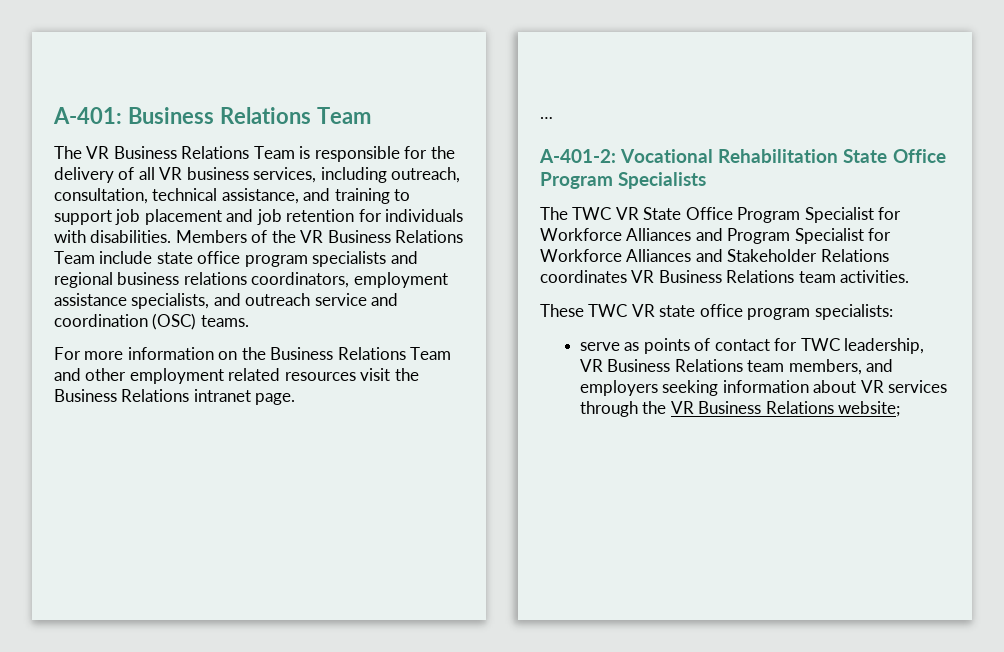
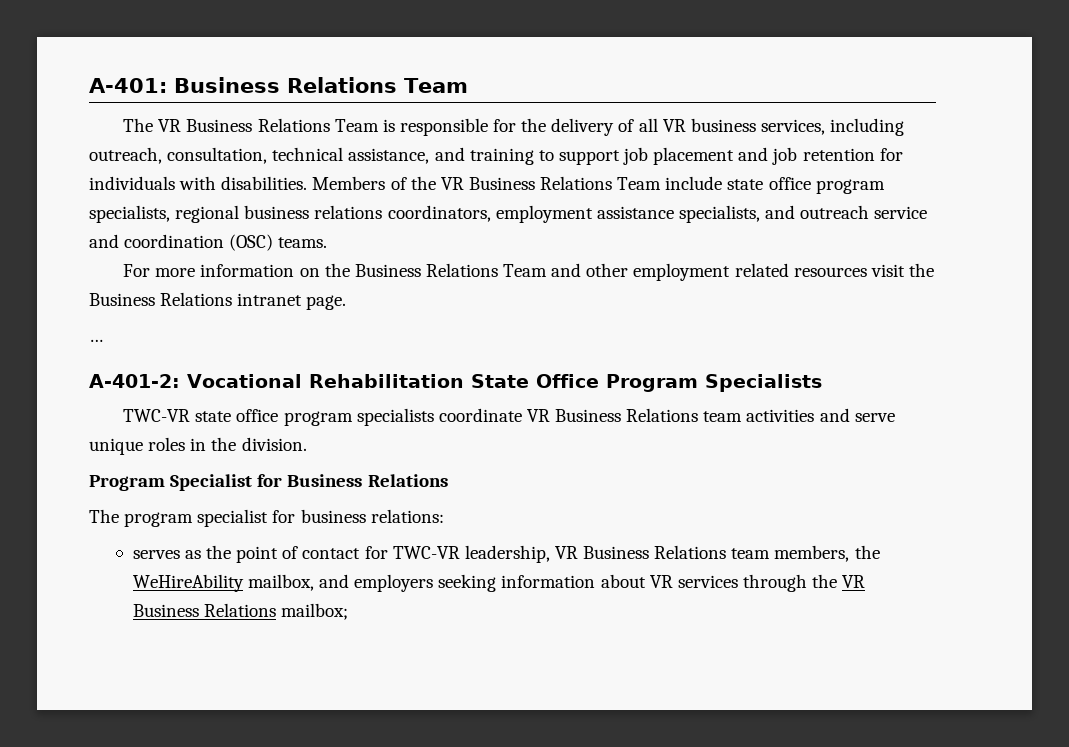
[312,251,418,267] specialists and -> [89,205,170,223] specialists,
[540,207,902,223] [540,228,892,244] [540,249,889,262] [540,270,910,283] [540,304,893,320] [579,338,690,354] The TWC VR State Office Program Specialist for Workforce Alliances and Program Specialist for Workforce Alliances and Stakeholder Relations coordinates VR Business Relations team activities. // These TWC VR state office program specialists: // serve as points -> [123,408,895,426] [89,437,307,455] [89,474,448,491] [89,509,444,527] [132,545,279,563] TWC-VR state office program specialists coordinate VR Business Relations team activities and serve unique roles in the division. // Program Specialist for Business Relations // The program specialist for business relations: // serves as the point
[800,338,840,351] TWC -> [392,546,460,559] TWC-VR
(862, 367) none -> [854,545,880,559] [132,574,314,592] the WeHireAbility mailbox,
[838,401,901,417] website; -> [281,603,349,620] mailbox;

